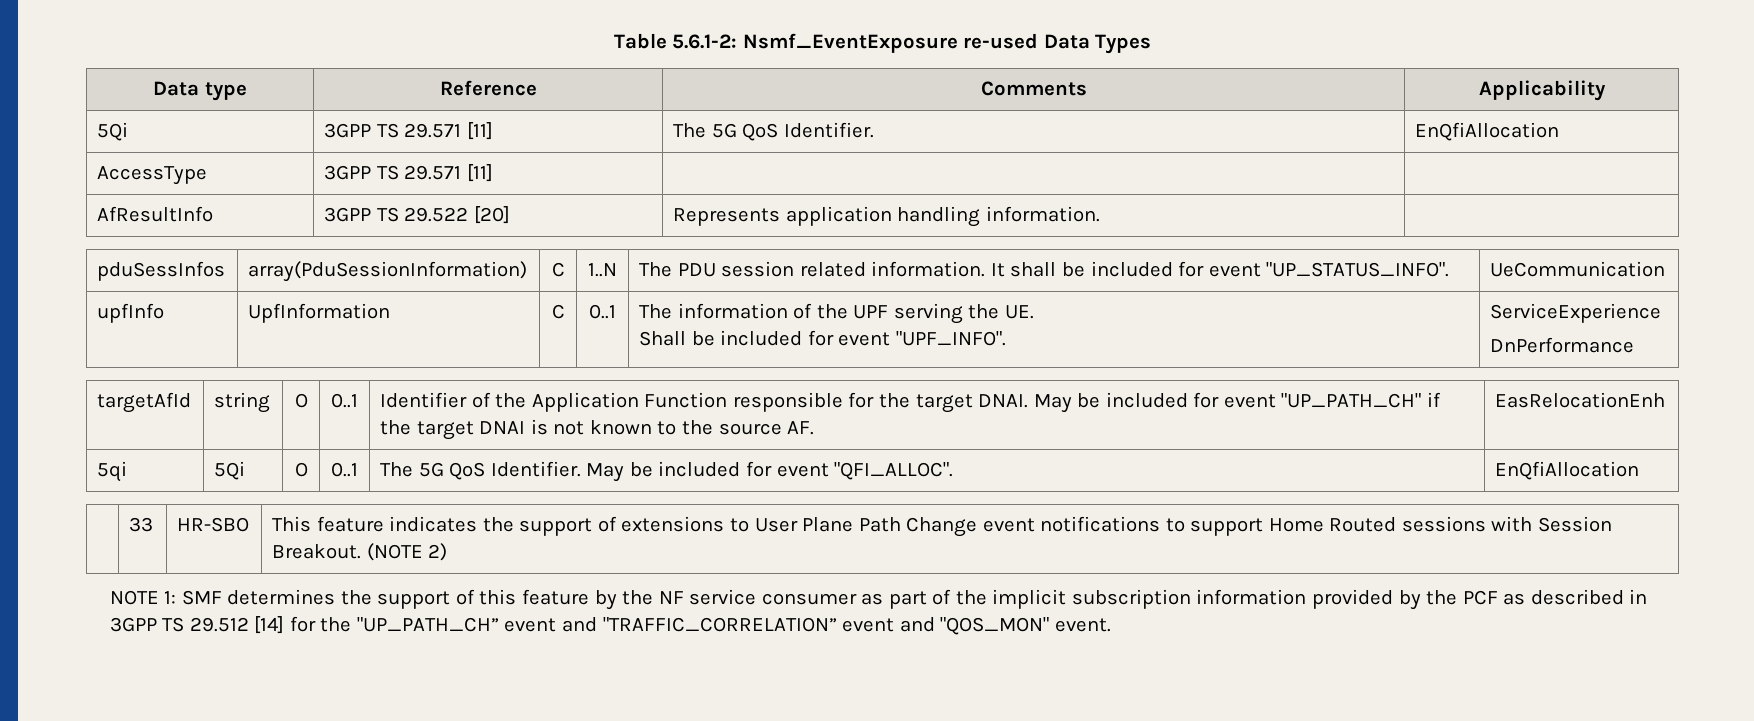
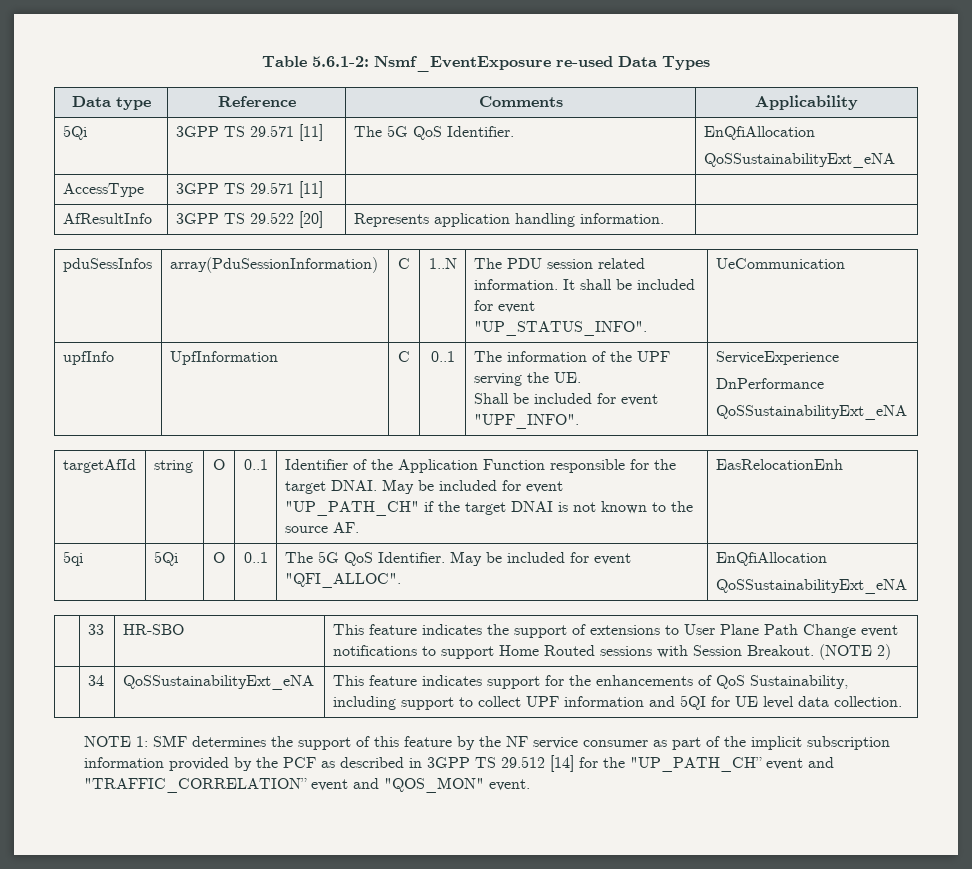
(1560, 131) none -> [703,153,895,168] // QoSSustainabilityExt_eNA
(1635, 345) none -> [715,405,907,420] // QoSSustainabilityExt_eNA
(1640, 470) none -> [715,579,907,594] // QoSSustainabilityExt_eNA
(448, 552) none -> [87,675,104,686] [122,675,314,690] [332,675,848,689] [332,695,902,710] // | 34 | QoSSustainabilityExt_eNA | This feature indicates support for the enhancements of QoS Sustainability, including support to collect UPF information and 5QI for UE level data collection.

